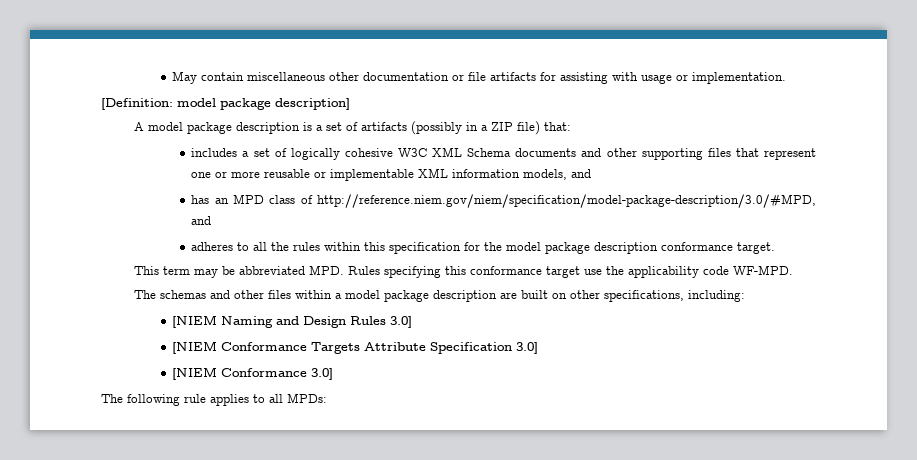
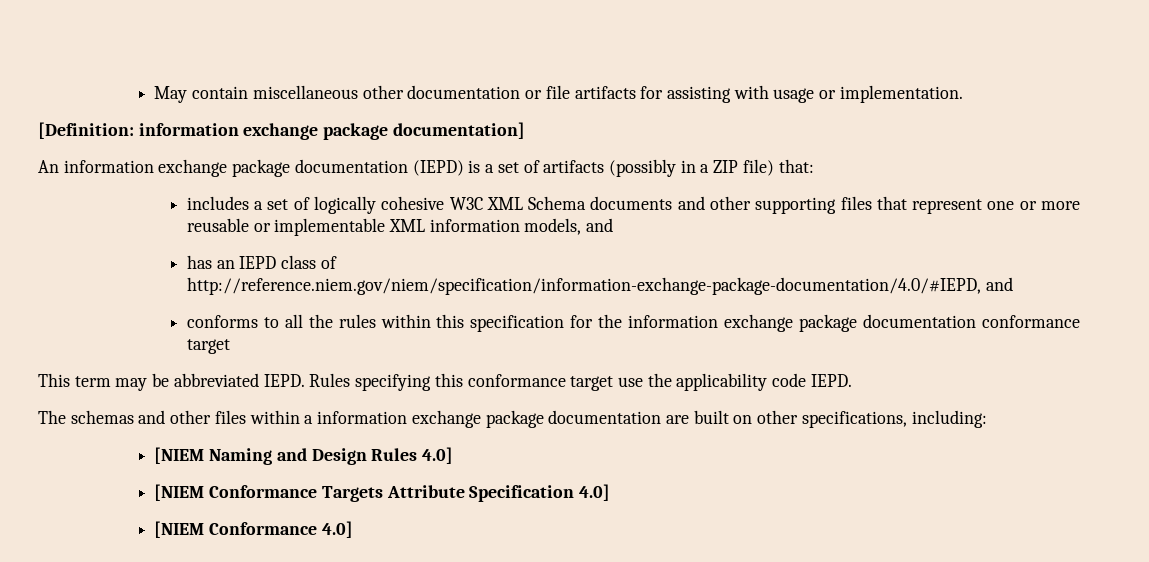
[177,98,350,110] [133,122,300,134] model package description] // A model package description -> [138,122,525,140] [38,159,464,177] information exchange package documentation] // An information exchange package documentation (IEPD)
[232,194,264,204] MPD -> [239,256,277,269] IEPD
[317,194,816,208] [191,216,212,225] [191,242,234,251] http://reference.niem.gov/niem/specification/model-package-description/3.0/#MPD, and // adheres -> [186,277,1013,295] [186,315,258,328] http://reference.niem.gov/niem/specification/information-exchange-package-documentation/4.0/#IEPD, and // conforms
[506,242,776,254] model package description conformance target. -> [628,314,1080,332] [186,339,230,354] information exchange package documentation conformance target
[308,265,344,275] MPD. -> [263,374,305,387] IEPD.
[732,265,793,275] WF-MPD. -> [810,374,852,387] IEPD.
[344,290,497,302] model package description -> [317,410,662,428] information exchange package documentation
[390,316,413,328] 3.0] -> [422,447,454,464] 4.0]
[516,342,539,354] [172,367,334,380] [101,393,327,406] 3.0] // [NIEM Conformance 3.0] // The following rule applies to all MPDs: -> [579,484,611,501] [154,521,353,538] 4.0] // [NIEM Conformance 4.0]

